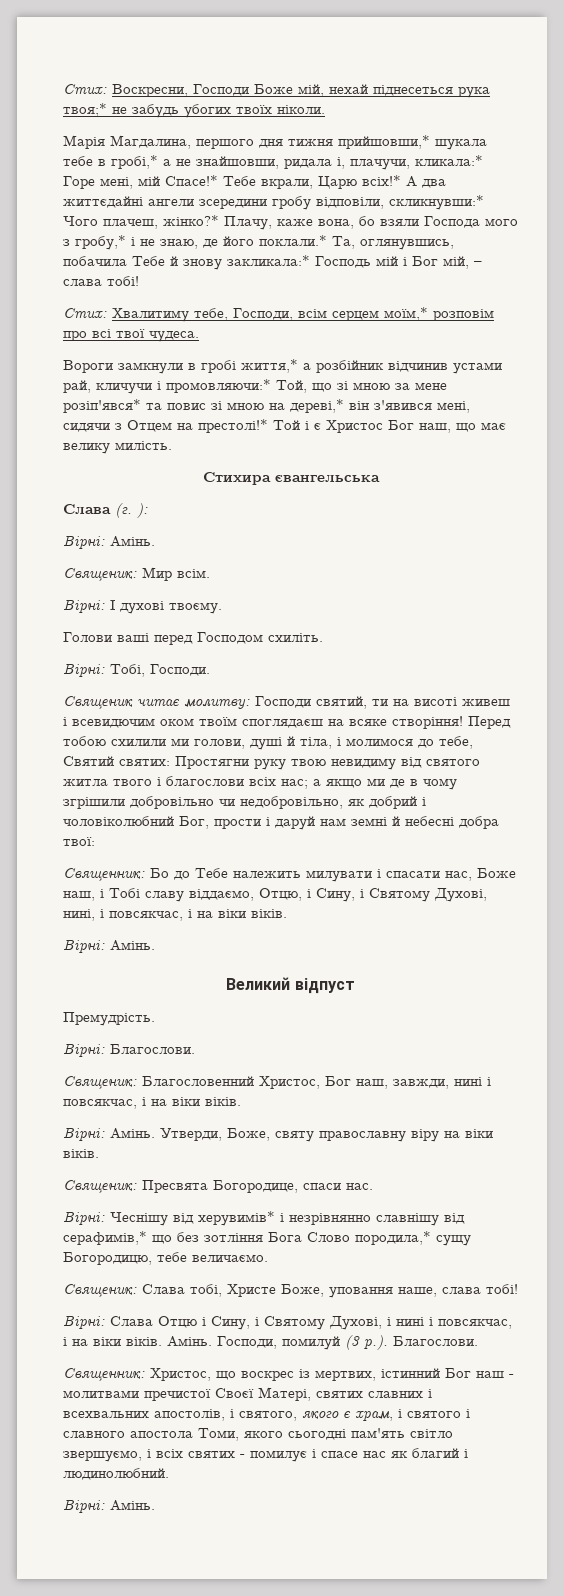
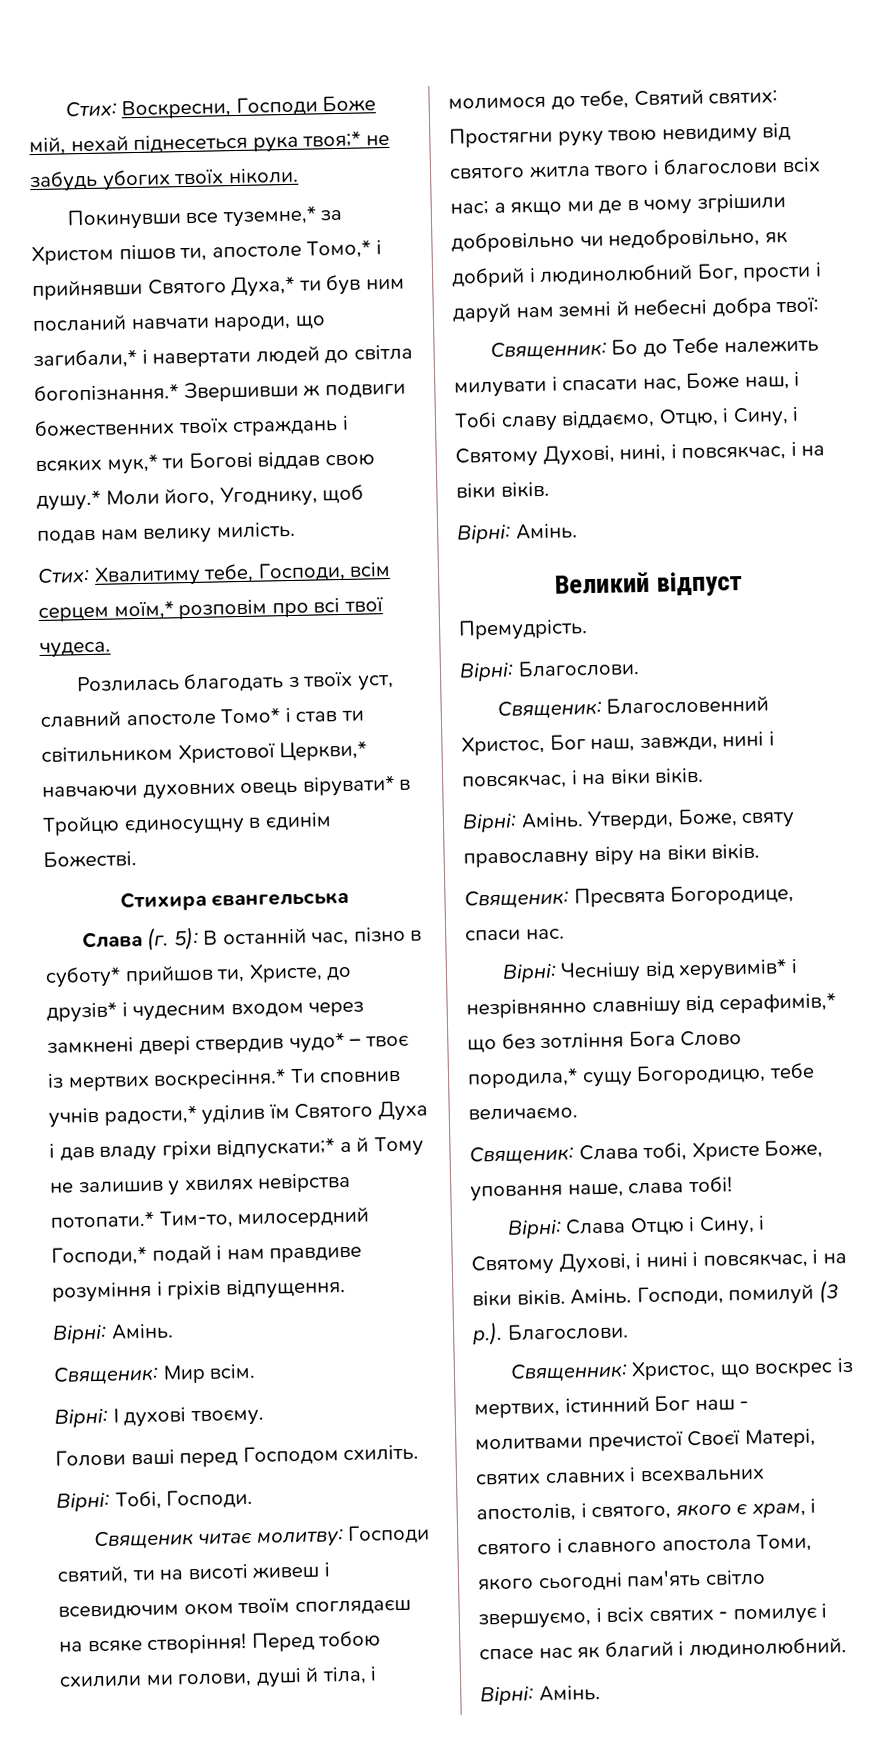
[63,135,487,150] [63,155,483,170] [63,175,446,189] [63,195,484,210] [63,215,518,230] [63,235,454,250] [63,255,482,270] [63,276,139,286] Марія Магдалина, першого дня тижня прийшовши,* шукала тебе в гробі,* а не знайшовши, ридала і, плачучи, кликала:* Горе мені, мій Спасе!* Тебе вкрали, Царю всіх!* А два життєдайні ангели зсередини гробу відповіли, скликнувши:* Чого плачеш, жінко?* Плачу, каже вона, бо взяли Господа мого з гробу,* і не знаю, де його поклали.* Та, оглянувшись, побачила Тебе й знову закликала:* Господь мій і Бог мій, – слава тобі! -> [66,205,343,231] [31,239,382,266] [32,274,405,301] [32,314,326,333] [33,344,413,370] [34,380,406,403] [34,415,349,438] [35,451,375,475] [36,484,365,512] [37,521,296,545] Покинувши все туземне,* за Христом пішов ти, апостоле Томо,* і прийнявши Святого Духа,* ти був ним посланий навчати народи, що загибали,* і навертати людей до світла богопізнання.* Звершивши ж подвиги божественних твоїх страждань і всяких мук,* ти Богові віддав свою душу.* Моли його, Угоднику, щоб подав нам велику милість.
[63,359,502,374] [63,379,447,394] [63,399,470,413] [63,419,506,433] [63,441,172,454] [202,472,380,485] [63,503,148,518] Вороги замкнули в гробі життя,* а розбійник відчинив устами рай, кличучи і промовляючи:* Той, що зі мною за мене розіп'явся* та повис зі мною на дереві,* він з'явився мені, сидячи з Отцем на престолі!* Той і є Христос Бог наш, що має велику милість. // Стихира євангельська // Слава (г. ): -> [76,671,394,693] [40,707,364,728] [41,740,368,764] [42,774,412,800] [42,812,332,836] [43,850,137,868] [119,890,350,912] [81,926,423,951] [45,963,353,988] [46,1001,365,1023] [47,1032,409,1056] [47,1068,402,1092] [48,1100,428,1128] [49,1136,424,1162] [50,1172,352,1196] [50,1206,370,1229] [51,1244,363,1266] [52,1278,346,1303] Розлилась благодать з твоїх уст, славний апостоле Томо* і став ти світильником Христової Церкви,* навчаючи духовних овець вірувати* в Тройцю єдиносущну в єдинім Божестві. // Стихира євангельська // Слава (г. 5): В останній час, пізно в суботу* прийшов ти, Христе, до друзів* і чудесним входом через замкнені двері ствердив чудо* – твоє із мертвих воскресіння.* Ти сповнив учнів радости,* уділив їм Святого Духа і дав владу гріхи відпускати;* а й Тому не залишив у хвилях невірства потопати.* Тим-то, милосердний Господи,* подай і нам правдиве розуміння і гріхів відпущення.
[63,816,174,826] чоловіколюбний -> [538,263,694,285] людинолюбний

